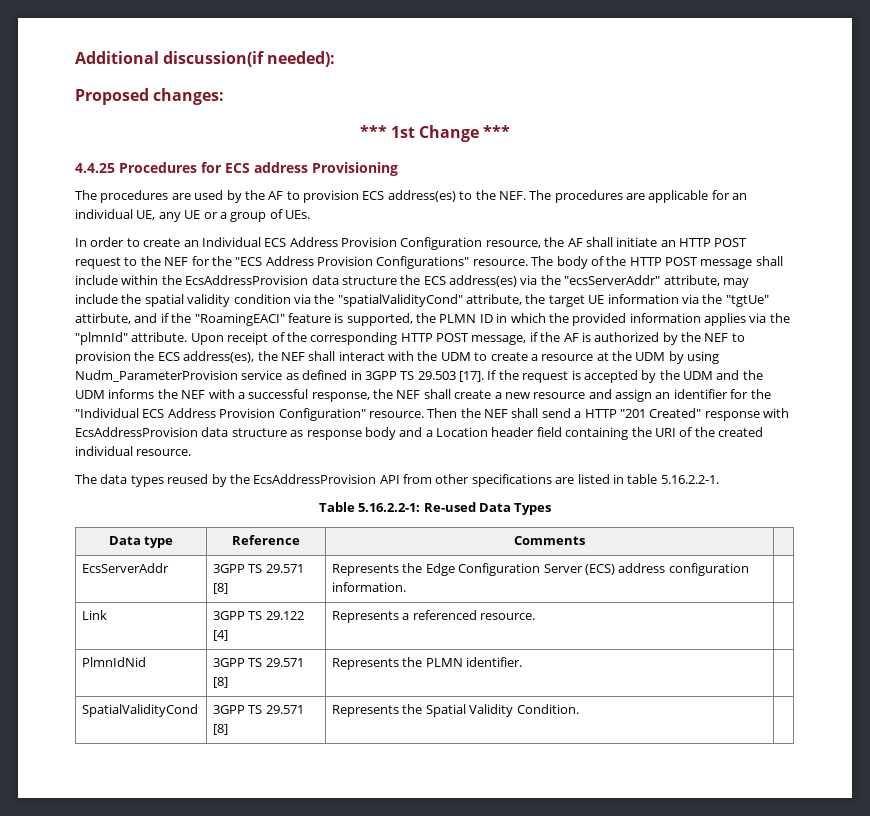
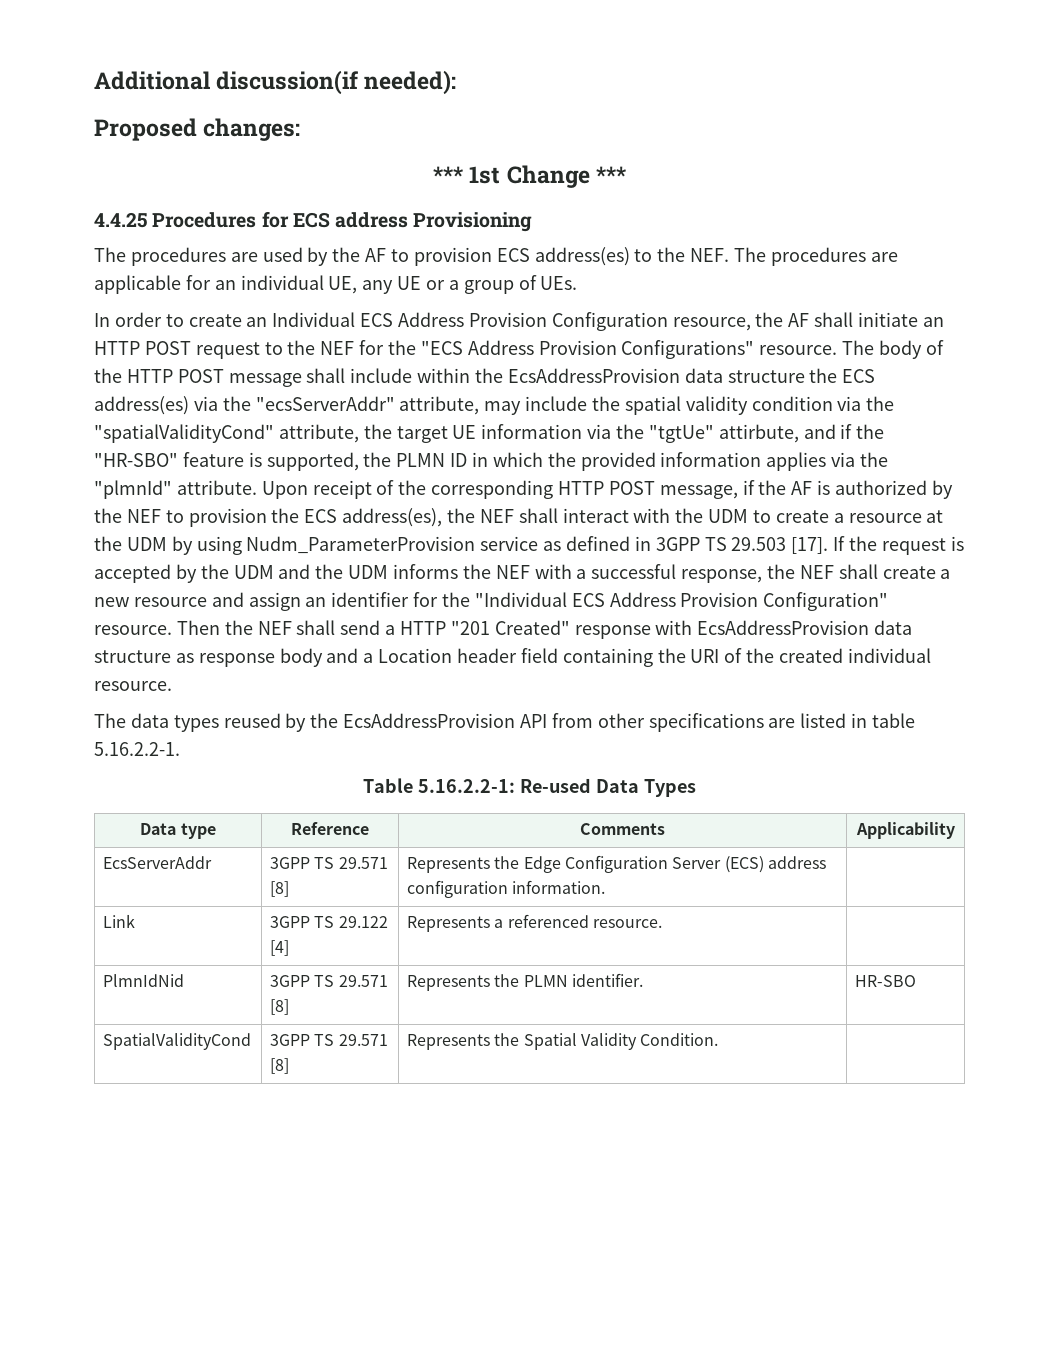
[194,313,285,326] "RoamingEACI" -> [94,453,178,467] "HR-SBO"
(585, 540) none -> [855,822,955,839] Applicability
(523, 662) none -> [855,975,917,987] HR-SBO

